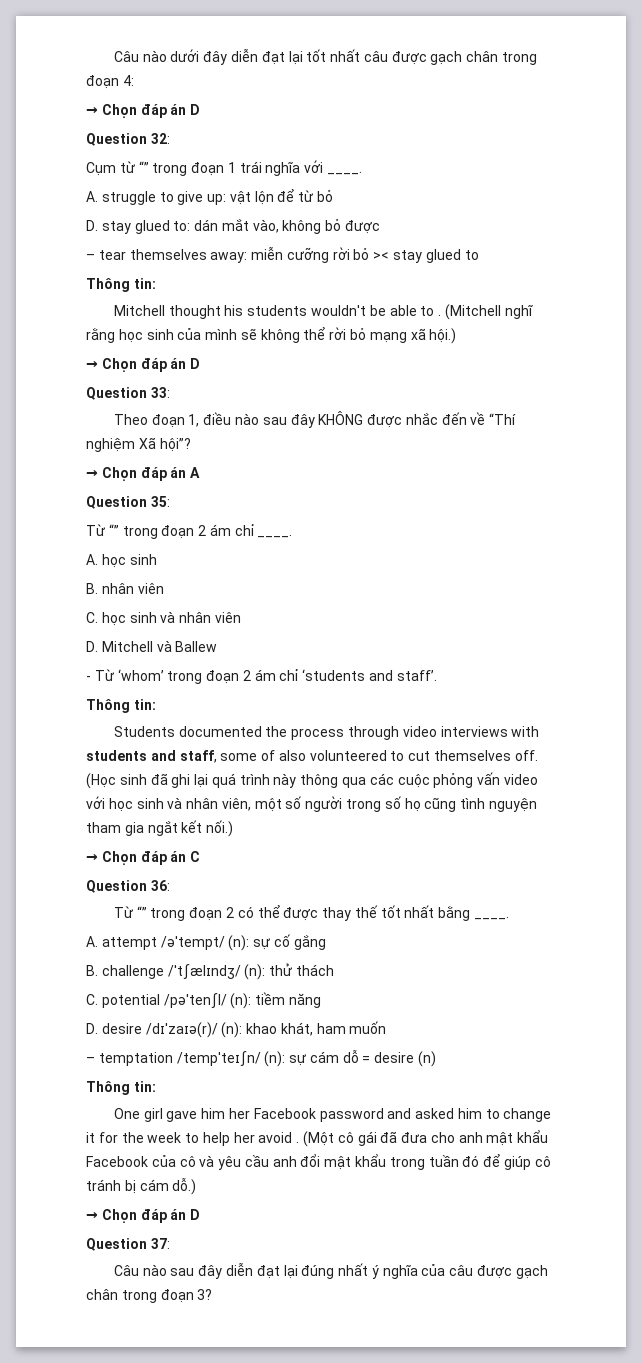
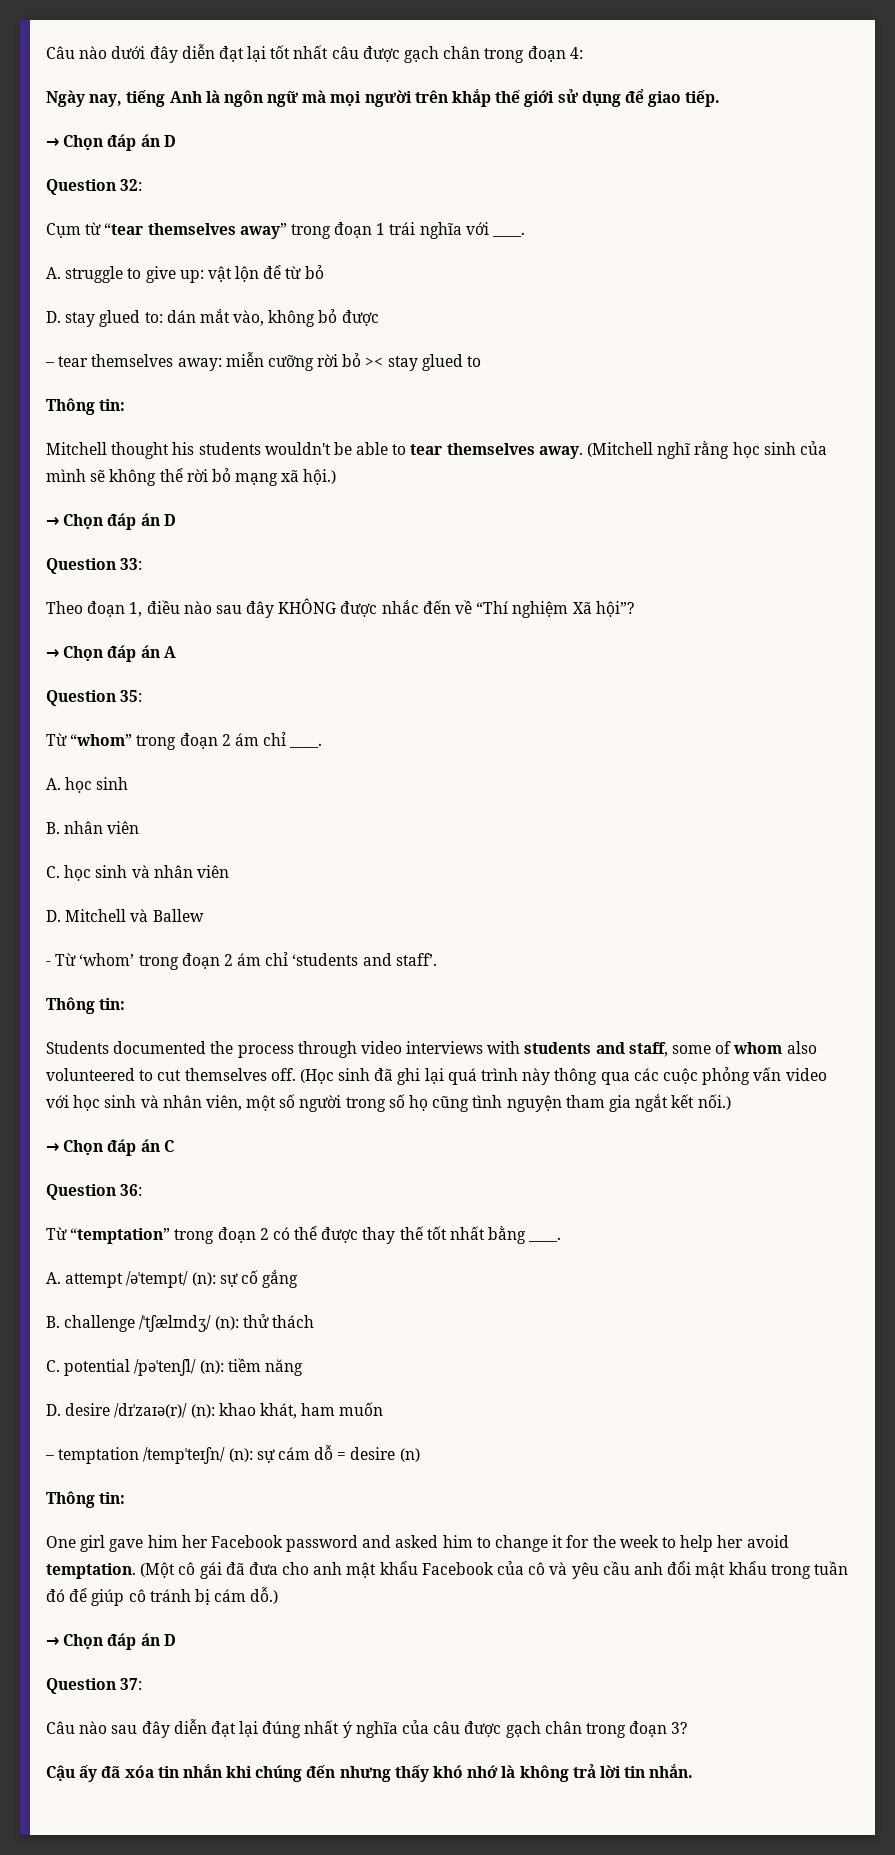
(134, 80) none -> [46,89,721,107] // Ngày nay, tiếng Anh là ngôn ngữ mà mọi người trên khắp thế giới sử dụng để giao tiếp.
[138,161,149,173] “” -> [104,223,287,239] “tear themselves away”
[438,314,442,316] . -> [410,443,583,459] tear themselves away.
[108,524,119,536] “” -> [70,734,133,746] “whom”
(276, 755) none -> [733,1042,783,1054] whom
[136,906,147,918] “” -> [70,1228,171,1244] “temptation”
[296,1141,300,1143] . -> [46,1563,136,1579] temptation.
(213, 1294) none -> [46,1764,694,1782] // Cậu ấy đã xóa tin nhắn khi chúng đến nhưng thấy khó nhớ là không trả lời tin nhắn.

